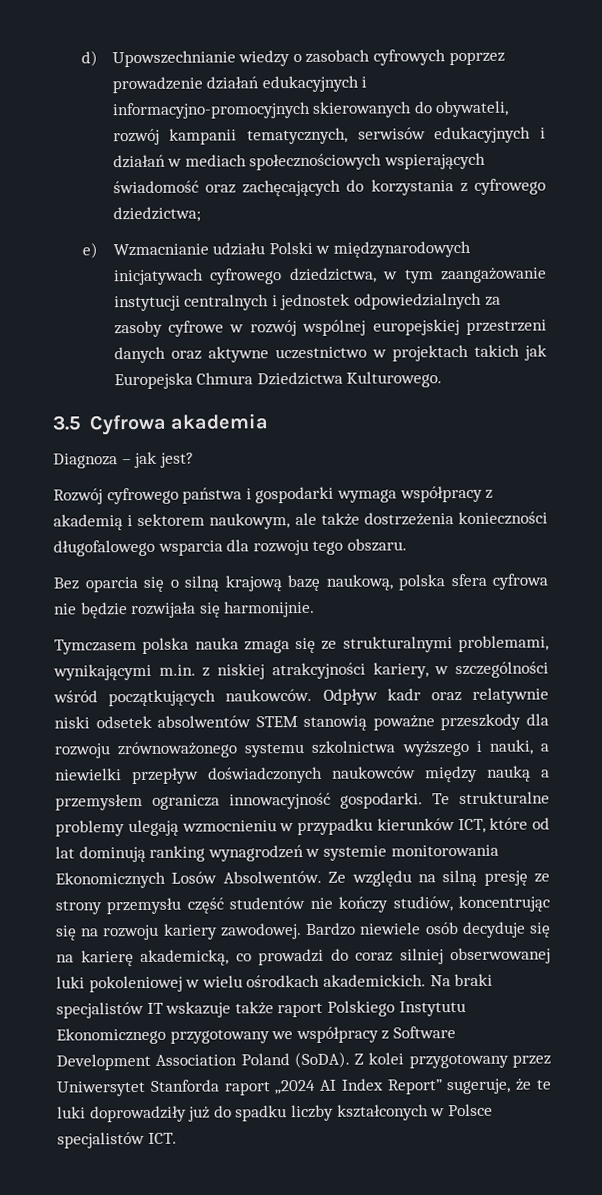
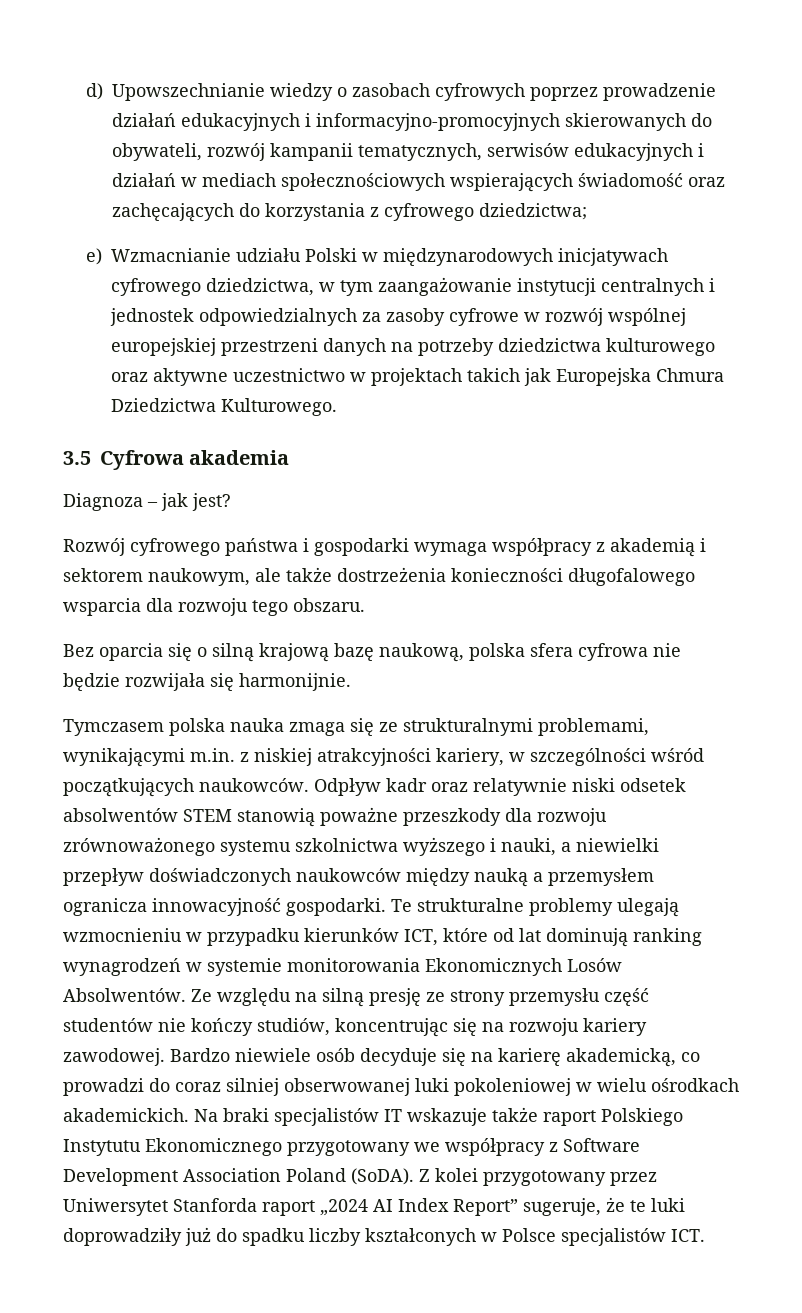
(166, 355) none -> [391,338,716,356] na potrzeby dziedzictwa kulturowego

